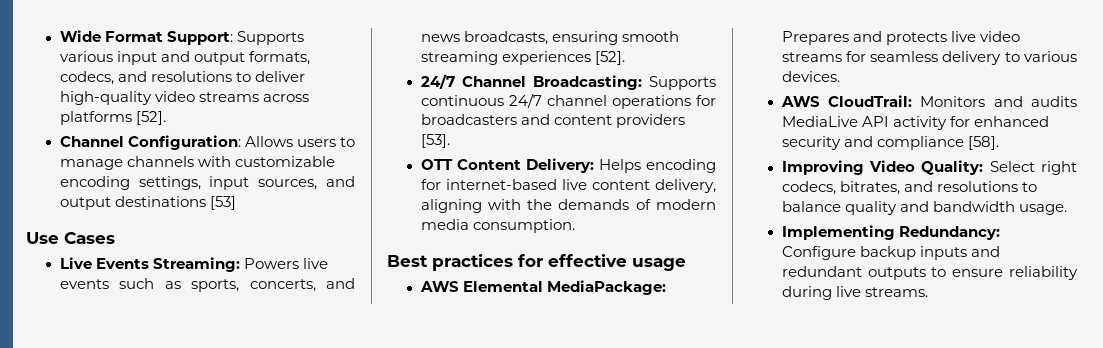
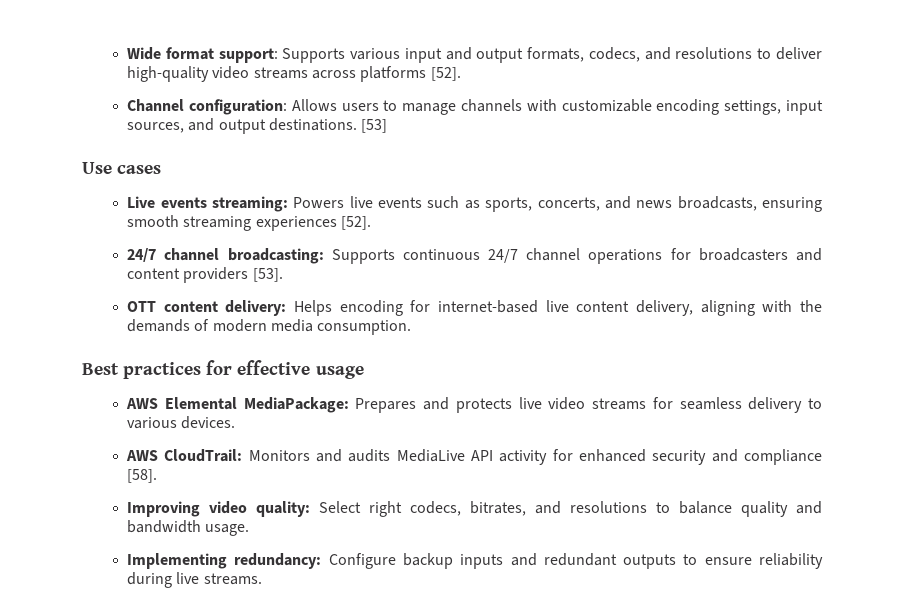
[104,31,233,45] Format Support: -> [165,47,278,63] format support:
[127,135,241,150] Configuration: -> [188,99,287,115] configuration:
[114,196,206,207] destinations -> [269,118,358,131] destinations.
[64,232,115,244] Cases -> [117,165,162,174] cases
[95,257,240,272] Events Streaming: -> [160,196,288,212] events streaming:
[461,75,642,90] Channel Broadcasting: -> [164,248,324,264] channel broadcasting:
[456,158,594,173] Content Delivery: -> [163,300,287,316] content delivery:
[869,160,984,175] Video Quality: -> [209,501,311,517] video quality:
[898,226,1000,240] Redundancy: -> [234,553,322,569] redundancy:

